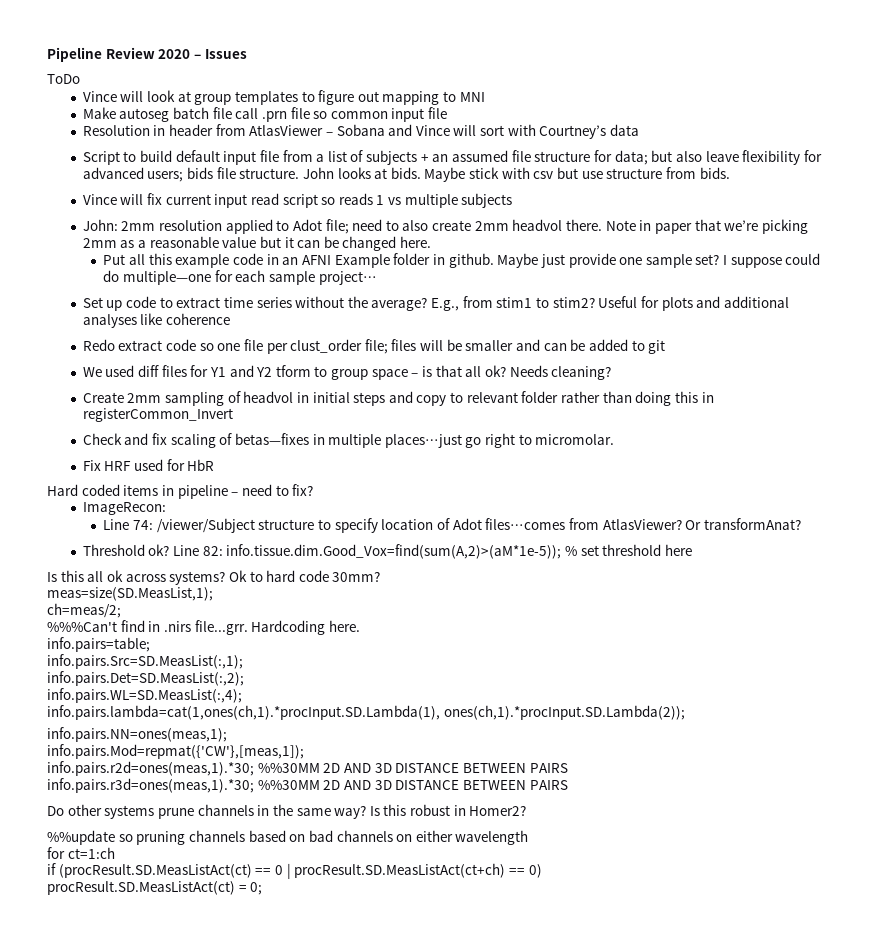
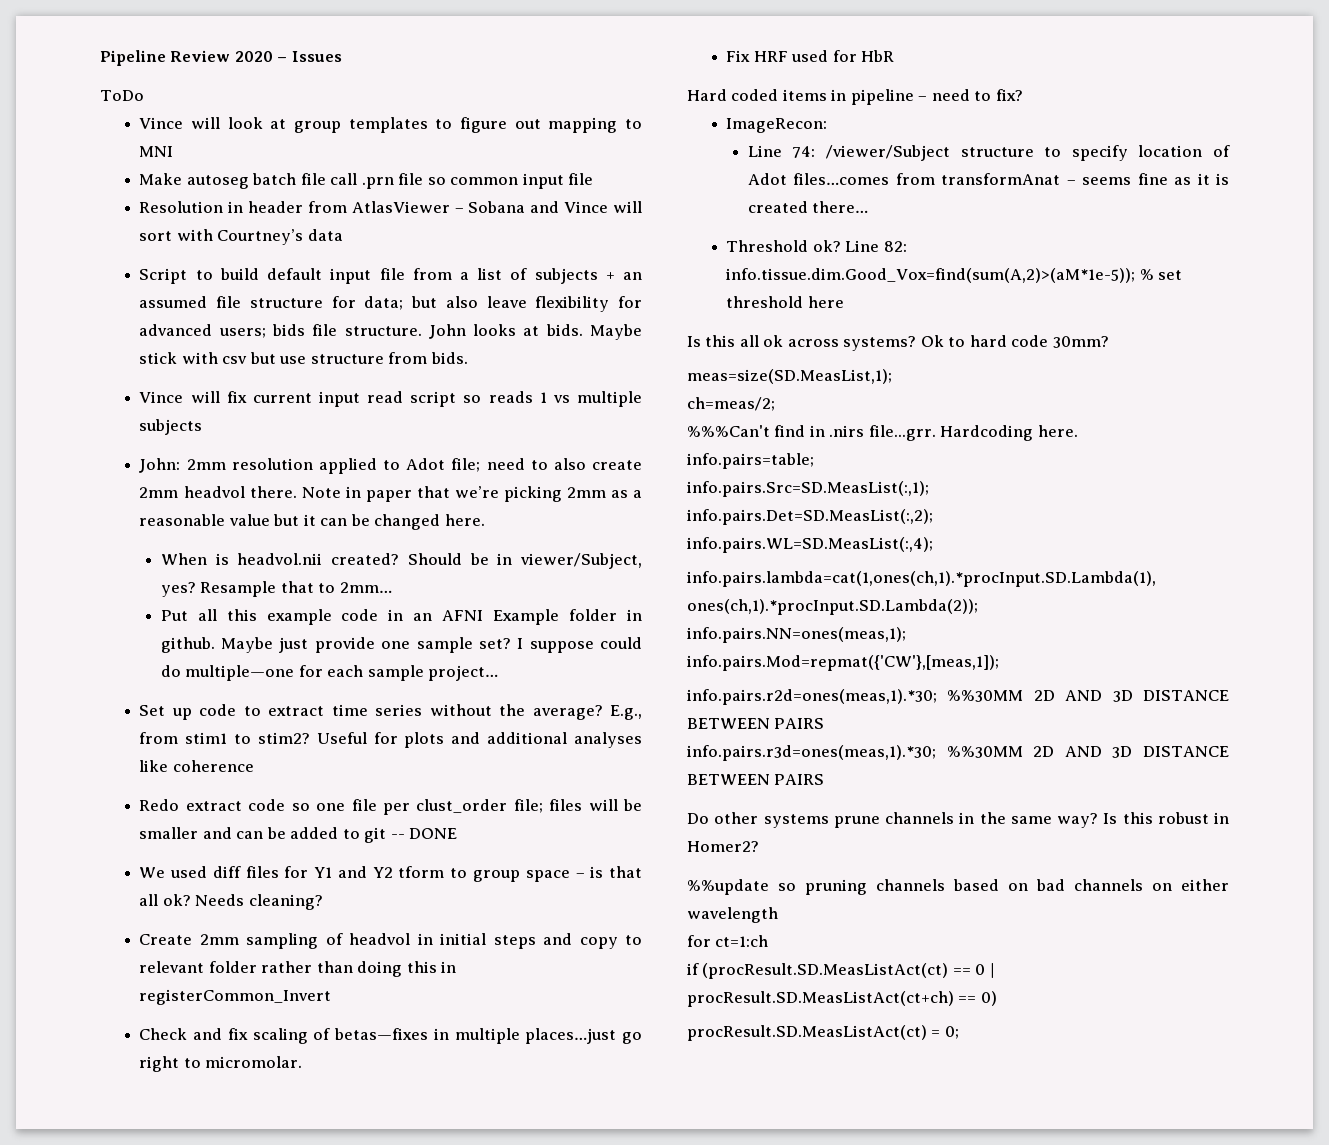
(432, 242) none -> [160,553,642,569] [160,581,392,597] // When is headvol.nii created? Should be in viewer/Subject, yes? Resample that to 2mm…
(666, 347) none -> [390,828,458,839] -- DONE
[602,518,801,530] AtlasViewer? Or transformAnat? -> [941,173,1229,185] [747,201,869,213] transformAnat – seems fine as it is created there…

